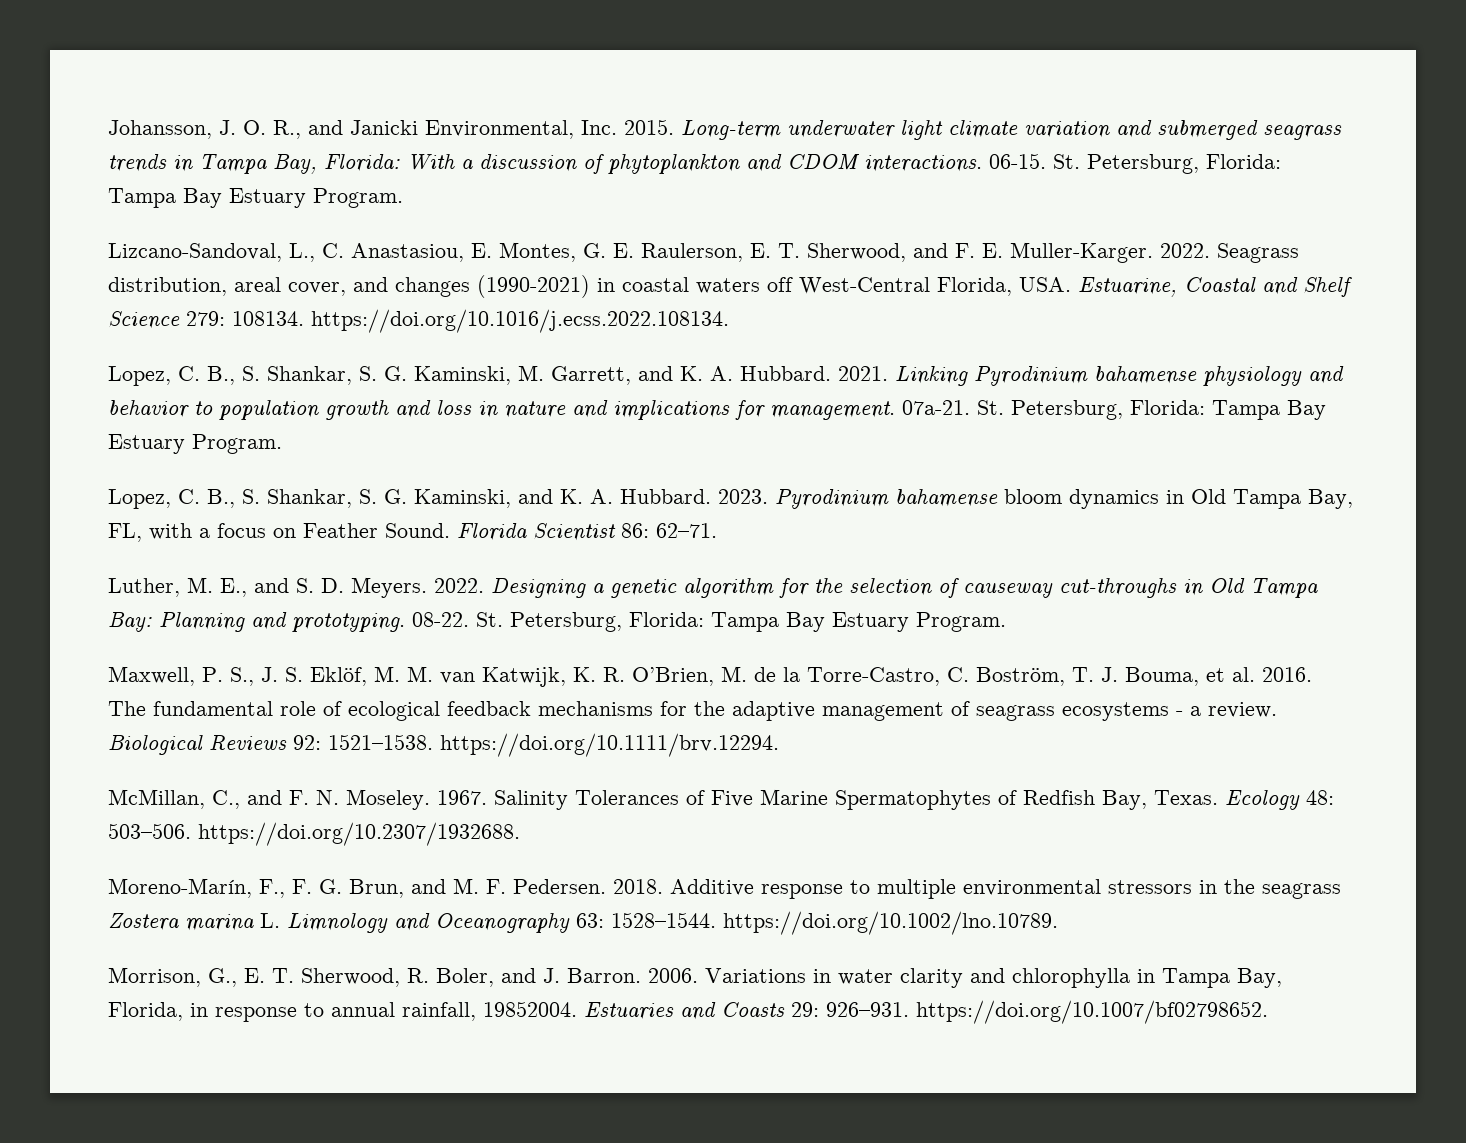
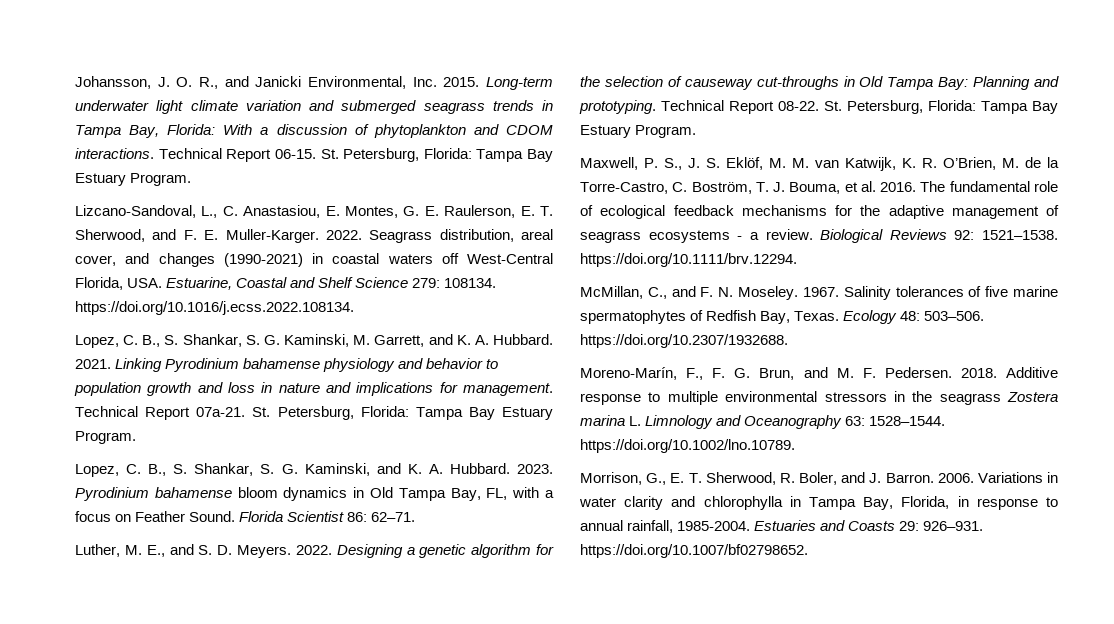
(982, 163) none -> [158,148,272,162] Technical Report
(895, 410) none -> [75,406,191,420] Technical Report
(405, 622) none -> [661,100,774,114] Technical Report
[575,789,991,810] Tolerances of Five Marine Spermatophytes -> [895,286,1058,297] [580,310,686,324] tolerances of five marine spermatophytes
[483,1001,577,1017] 19852004. -> [677,521,751,531] 1985-2004.

